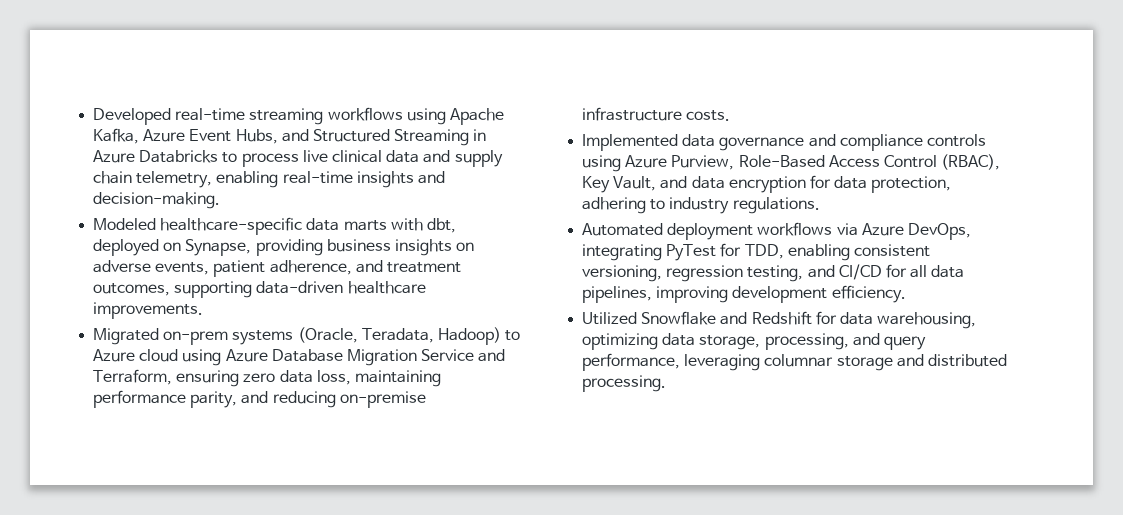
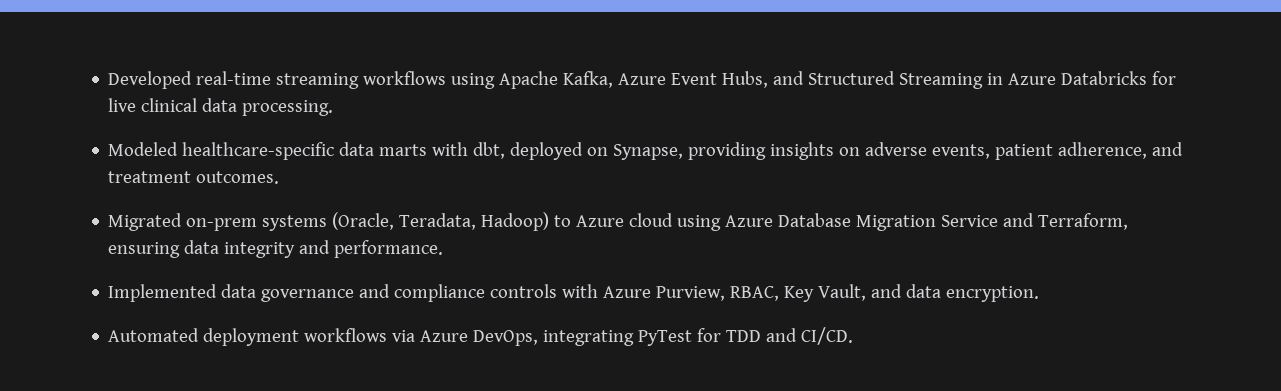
[222,152,299,167] to process -> [1152,71,1177,85] for
[423,150,503,167] [93,171,445,188] [93,192,221,209] and supply chain telemetry, enabling real-time insights and decision-making. -> [242,100,334,116] processing.
[326,239,391,252] business -> (767, 151) none
[93,281,426,298] [93,302,204,319] outcomes, supporting data-driven healthcare improvements. -> [196,171,280,184] outcomes.
[243,370,441,387] [93,390,426,408] [582,107,731,121] zero data loss, maintaining performance parity, and reducing on-premise infrastructure costs. -> [184,240,444,258] data integrity and performance.
[582,155,622,172] using -> [562,284,599,298] with
[738,154,1001,170] [582,175,952,193] [582,197,820,214] Role-Based Access Control (RBAC), Key Vault, and data encryption for data protection, adhering to industry regulations. -> [730,284,1040,302] RBAC, Key Vault, and data encryption.
[744,244,930,261] [582,264,965,282] [582,285,906,303] [582,311,977,329] [582,333,926,350] [582,353,1007,371] [582,375,667,392] TDD, enabling consistent versioning, regression testing, and CI/CD for all data pipelines, improving development efficiency. // Utilized Snowflake and Redshift for data warehousing, optimizing data storage, processing, and query performance, leveraging columnar storage and distributed processing. -> [726,327,854,345] TDD and CI/CD.

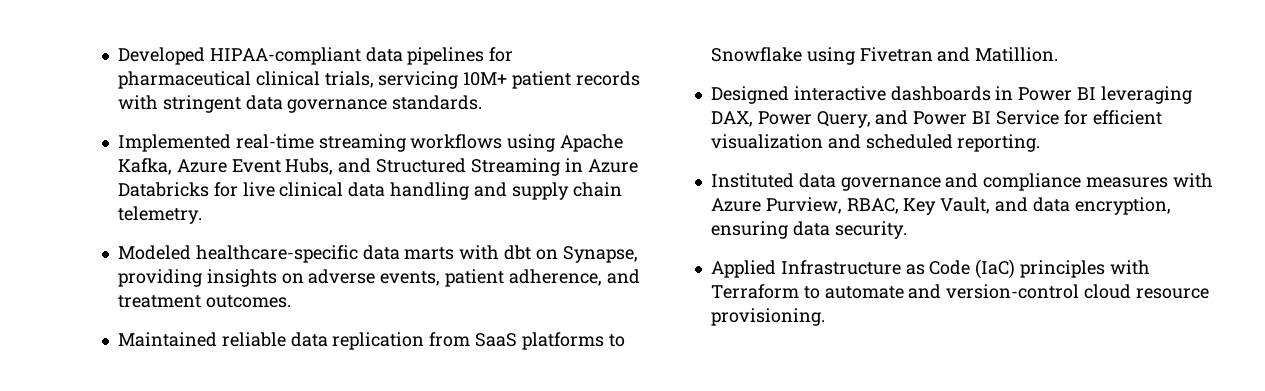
(193, 80) none -> [209,47,514,65] [117,71,640,89] [117,95,483,113] [117,134,231,152] HIPAA-compliant data pipelines for pharmaceutical clinical trials, servicing 10M+ patient records with stringent data governance standards. // Implemented
[242,100,334,116] processing. -> [390,182,622,200] [117,206,202,224] handling and supply chain telemetry.
[473,142,584,160] dbt, deployed -> [504,245,532,260] dbt
[108,212,1129,231] [108,240,444,258] [108,284,218,302] Migrated on-prem systems (Oracle, Teradata, Hadoop) to Azure cloud using Azure Database Migration Service and Terraform, ensuring data integrity and performance. // Implemented -> [117,332,625,350] [710,47,1059,65] [710,86,1192,104] [710,110,1162,128] [710,134,1041,152] [710,173,794,188] Maintained reliable data replication from SaaS platforms to Snowflake using Fivetran and Matillion. // Designed interactive dashboards in Power BI leveraging DAX, Power Query, and Power BI Service for efficient visualization and scheduled reporting. // Instituted
[490,284,558,298] controls -> [1086,177,1169,188] measures
[946,286,1040,302] [108,327,854,346] encryption. // Automated deployment workflows via Azure DevOps, integrating PyTest for TDD and CI/CD. -> [1074,197,1171,215] [710,221,907,239] [710,259,1150,279] [710,284,1209,299] [710,308,825,326] encryption, ensuring data security. // Applied Infrastructure as Code (IaC) principles with Terraform to automate and version-control cloud resource provisioning.

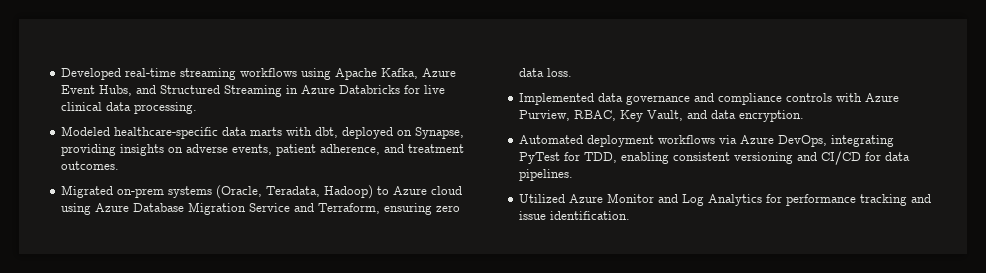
[209,47,514,65] [117,71,640,89] [117,95,483,113] [117,134,231,152] HIPAA-compliant data pipelines for pharmaceutical clinical trials, servicing 10M+ patient records with stringent data governance standards. // Implemented -> (122, 74) none
[390,182,622,200] [117,206,202,224] handling and supply chain telemetry. -> [134,102,198,114] processing.
[504,245,532,260] dbt -> [315,127,394,139] dbt, deployed
[117,332,625,350] [710,47,1059,65] [710,86,1192,104] [710,110,1162,128] [710,134,1041,152] [710,173,794,188] Maintained reliable data replication from SaaS platforms to Snowflake using Fivetran and Matillion. // Designed interactive dashboards in Power BI leveraging DAX, Power Query, and Power BI Service for efficient visualization and scheduled reporting. // Instituted -> [61,185,463,199] [61,202,461,215] [519,68,573,77] [519,93,595,105] Migrated on-prem systems (Oracle, Teradata, Hadoop) to Azure cloud using Azure Database Migration Service and Terraform, ensuring zero data loss. // Implemented
[1086,177,1169,188] measures -> [786,93,833,102] controls
[1074,197,1171,215] [710,221,907,239] [710,259,1150,279] [710,284,1209,299] [710,308,825,326] encryption, ensuring data security. // Applied Infrastructure as Code (IaC) principles with Terraform to automate and version-control cloud resource provisioning. -> [739,110,805,122] [519,135,895,147] [519,151,911,165] [519,169,574,181] [519,193,932,206] [519,211,631,220] encryption. // Automated deployment workflows via Azure DevOps, integrating PyTest for TDD, enabling consistent versioning and CI/CD for data pipelines. // Utilized Azure Monitor and Log Analytics for performance tracking and issue identification.

